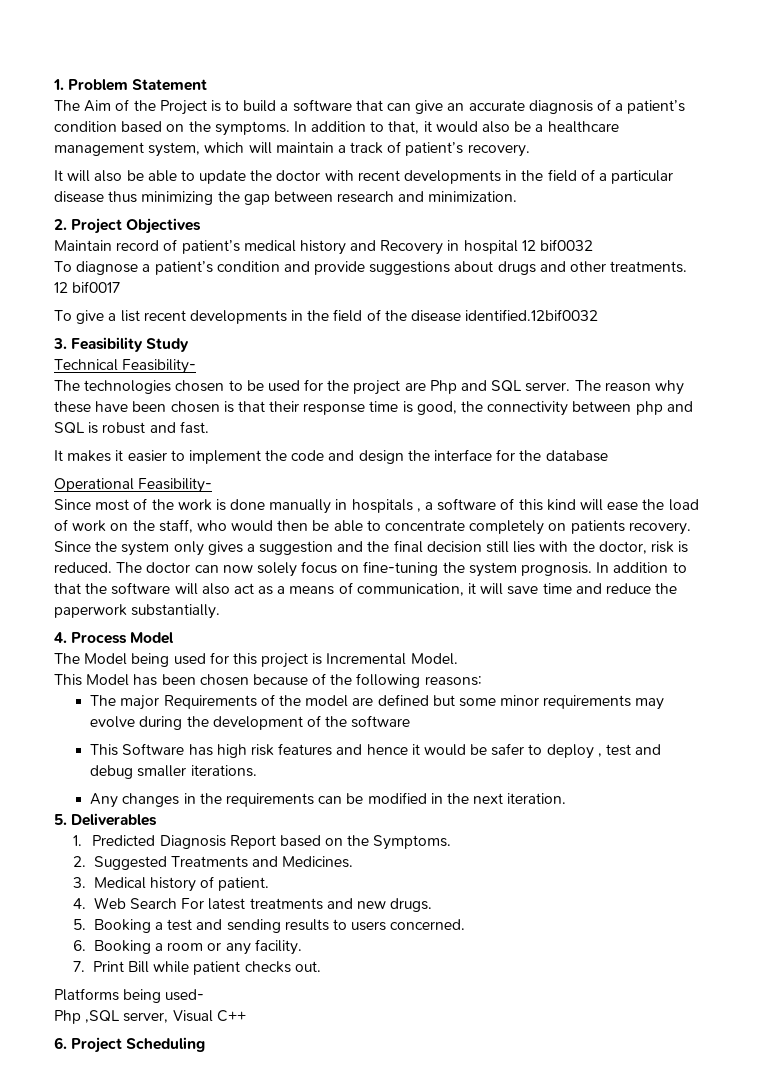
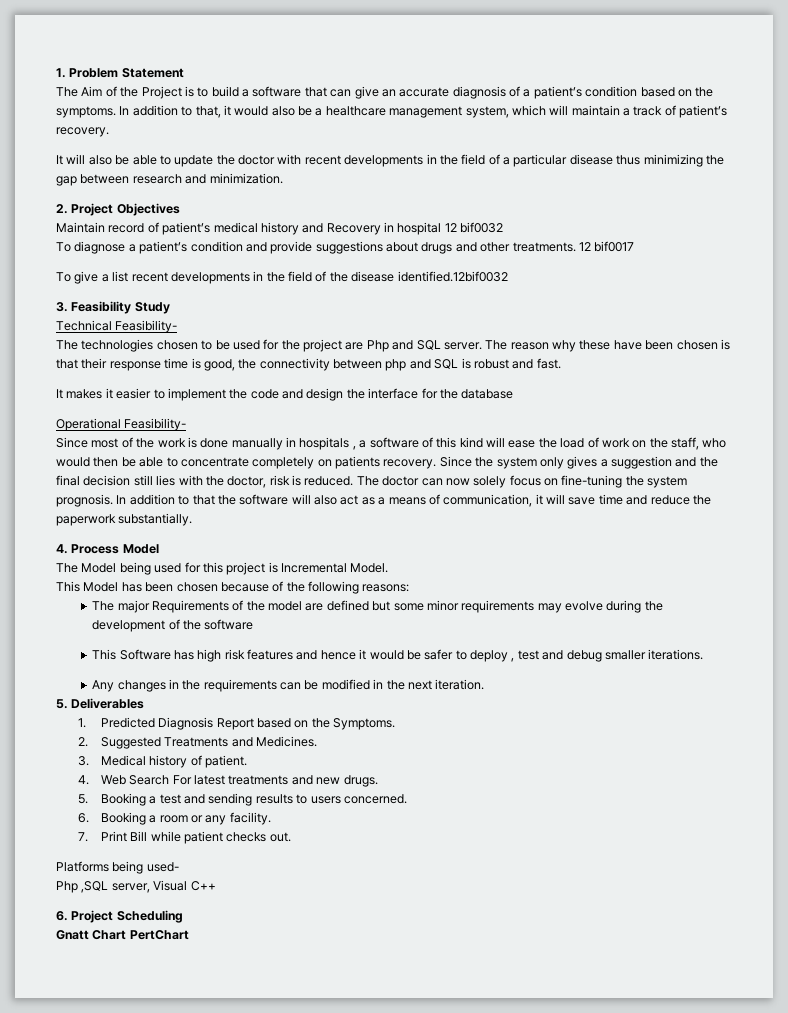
(206, 1044) none -> [56,930,189,940] // Gnatt Chart PertChart

